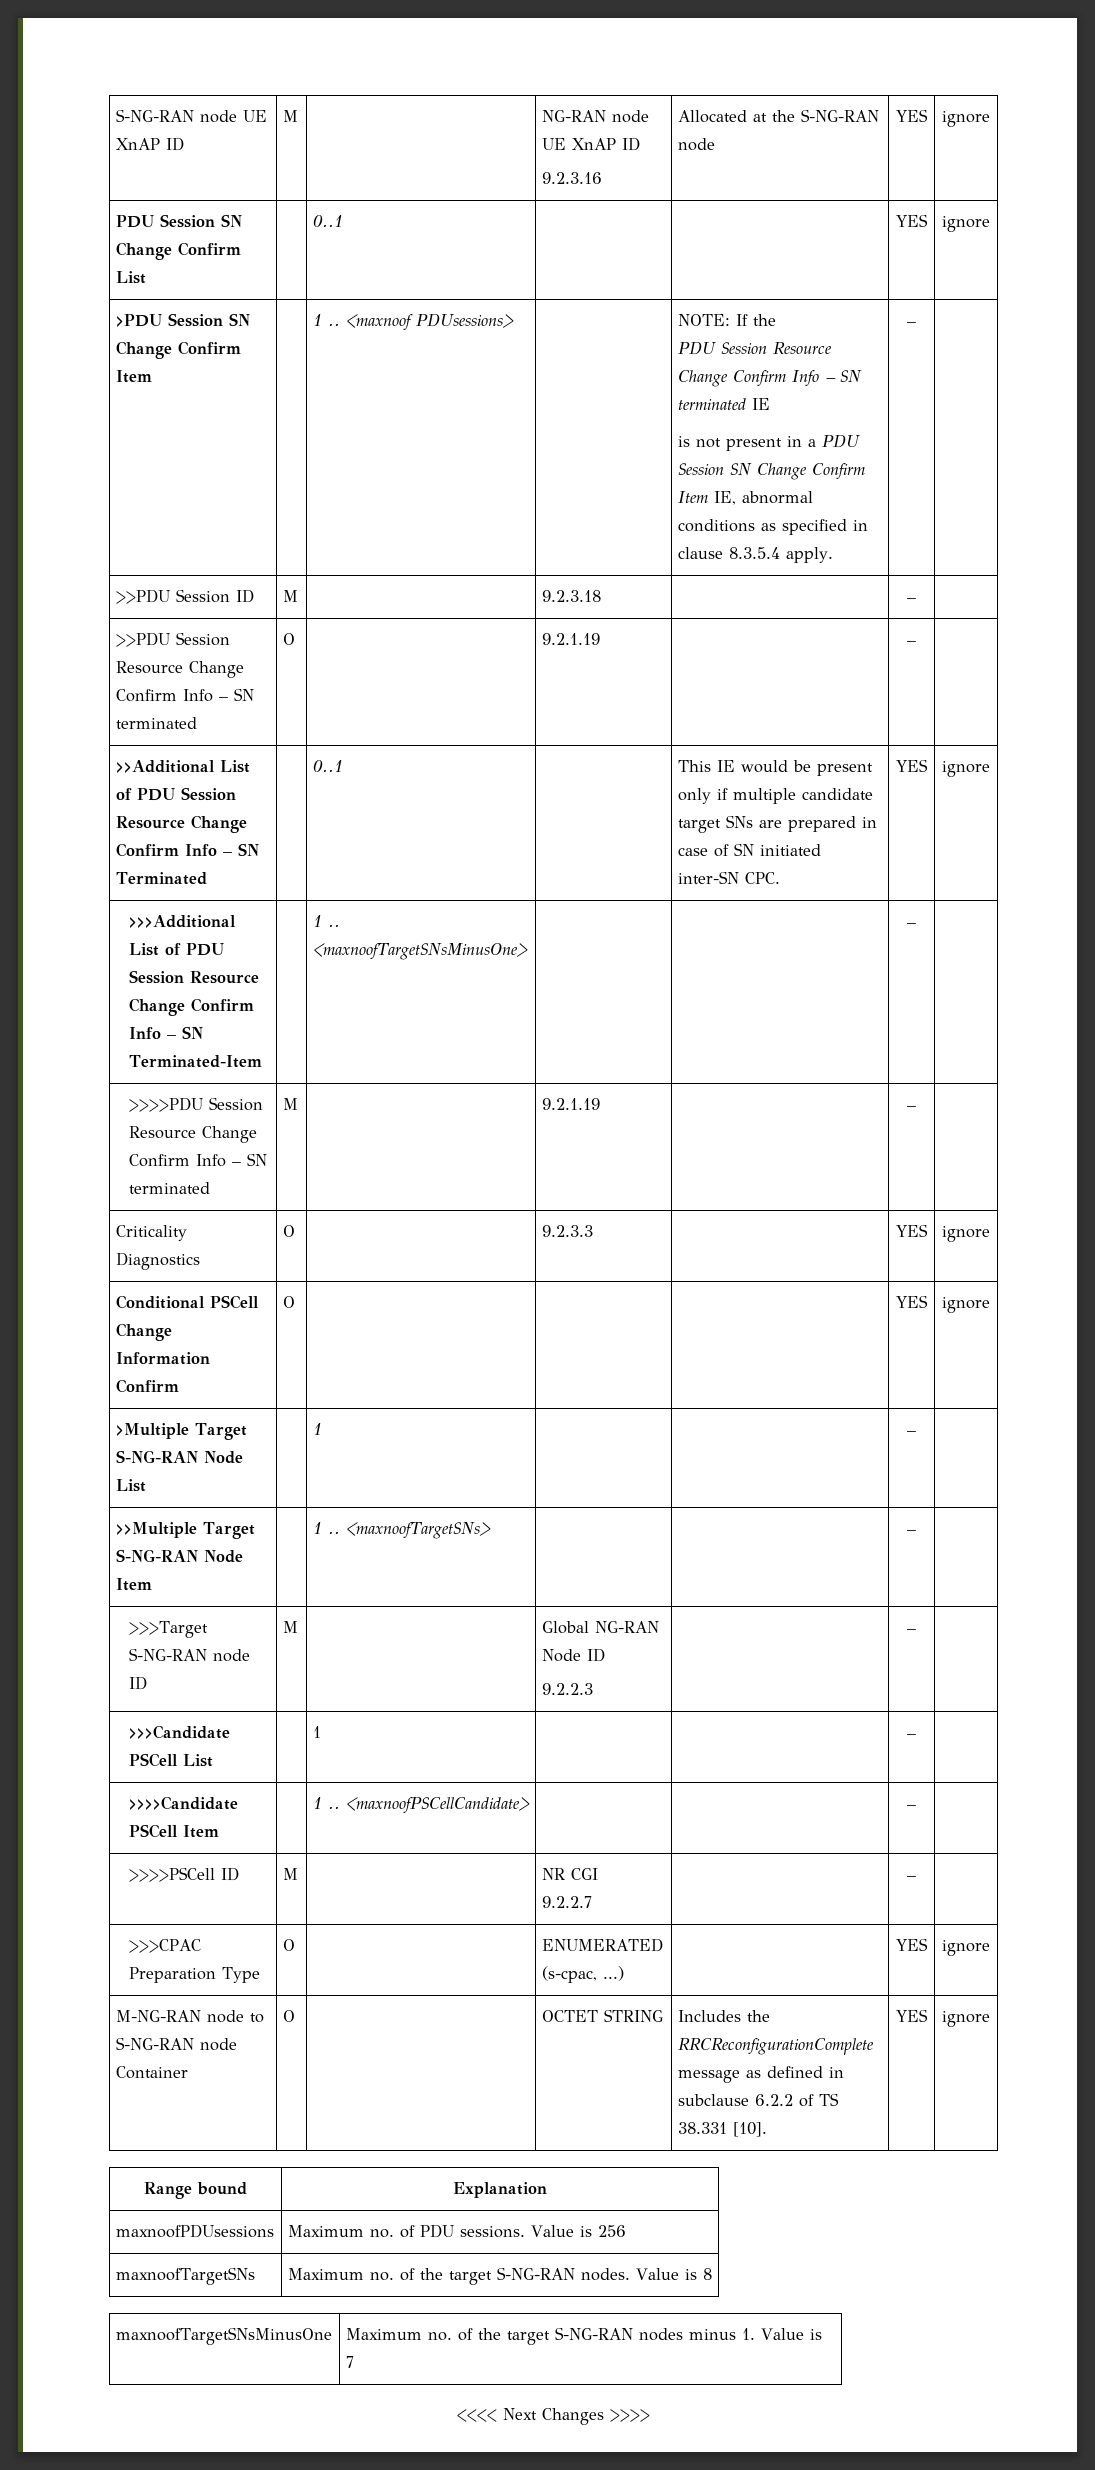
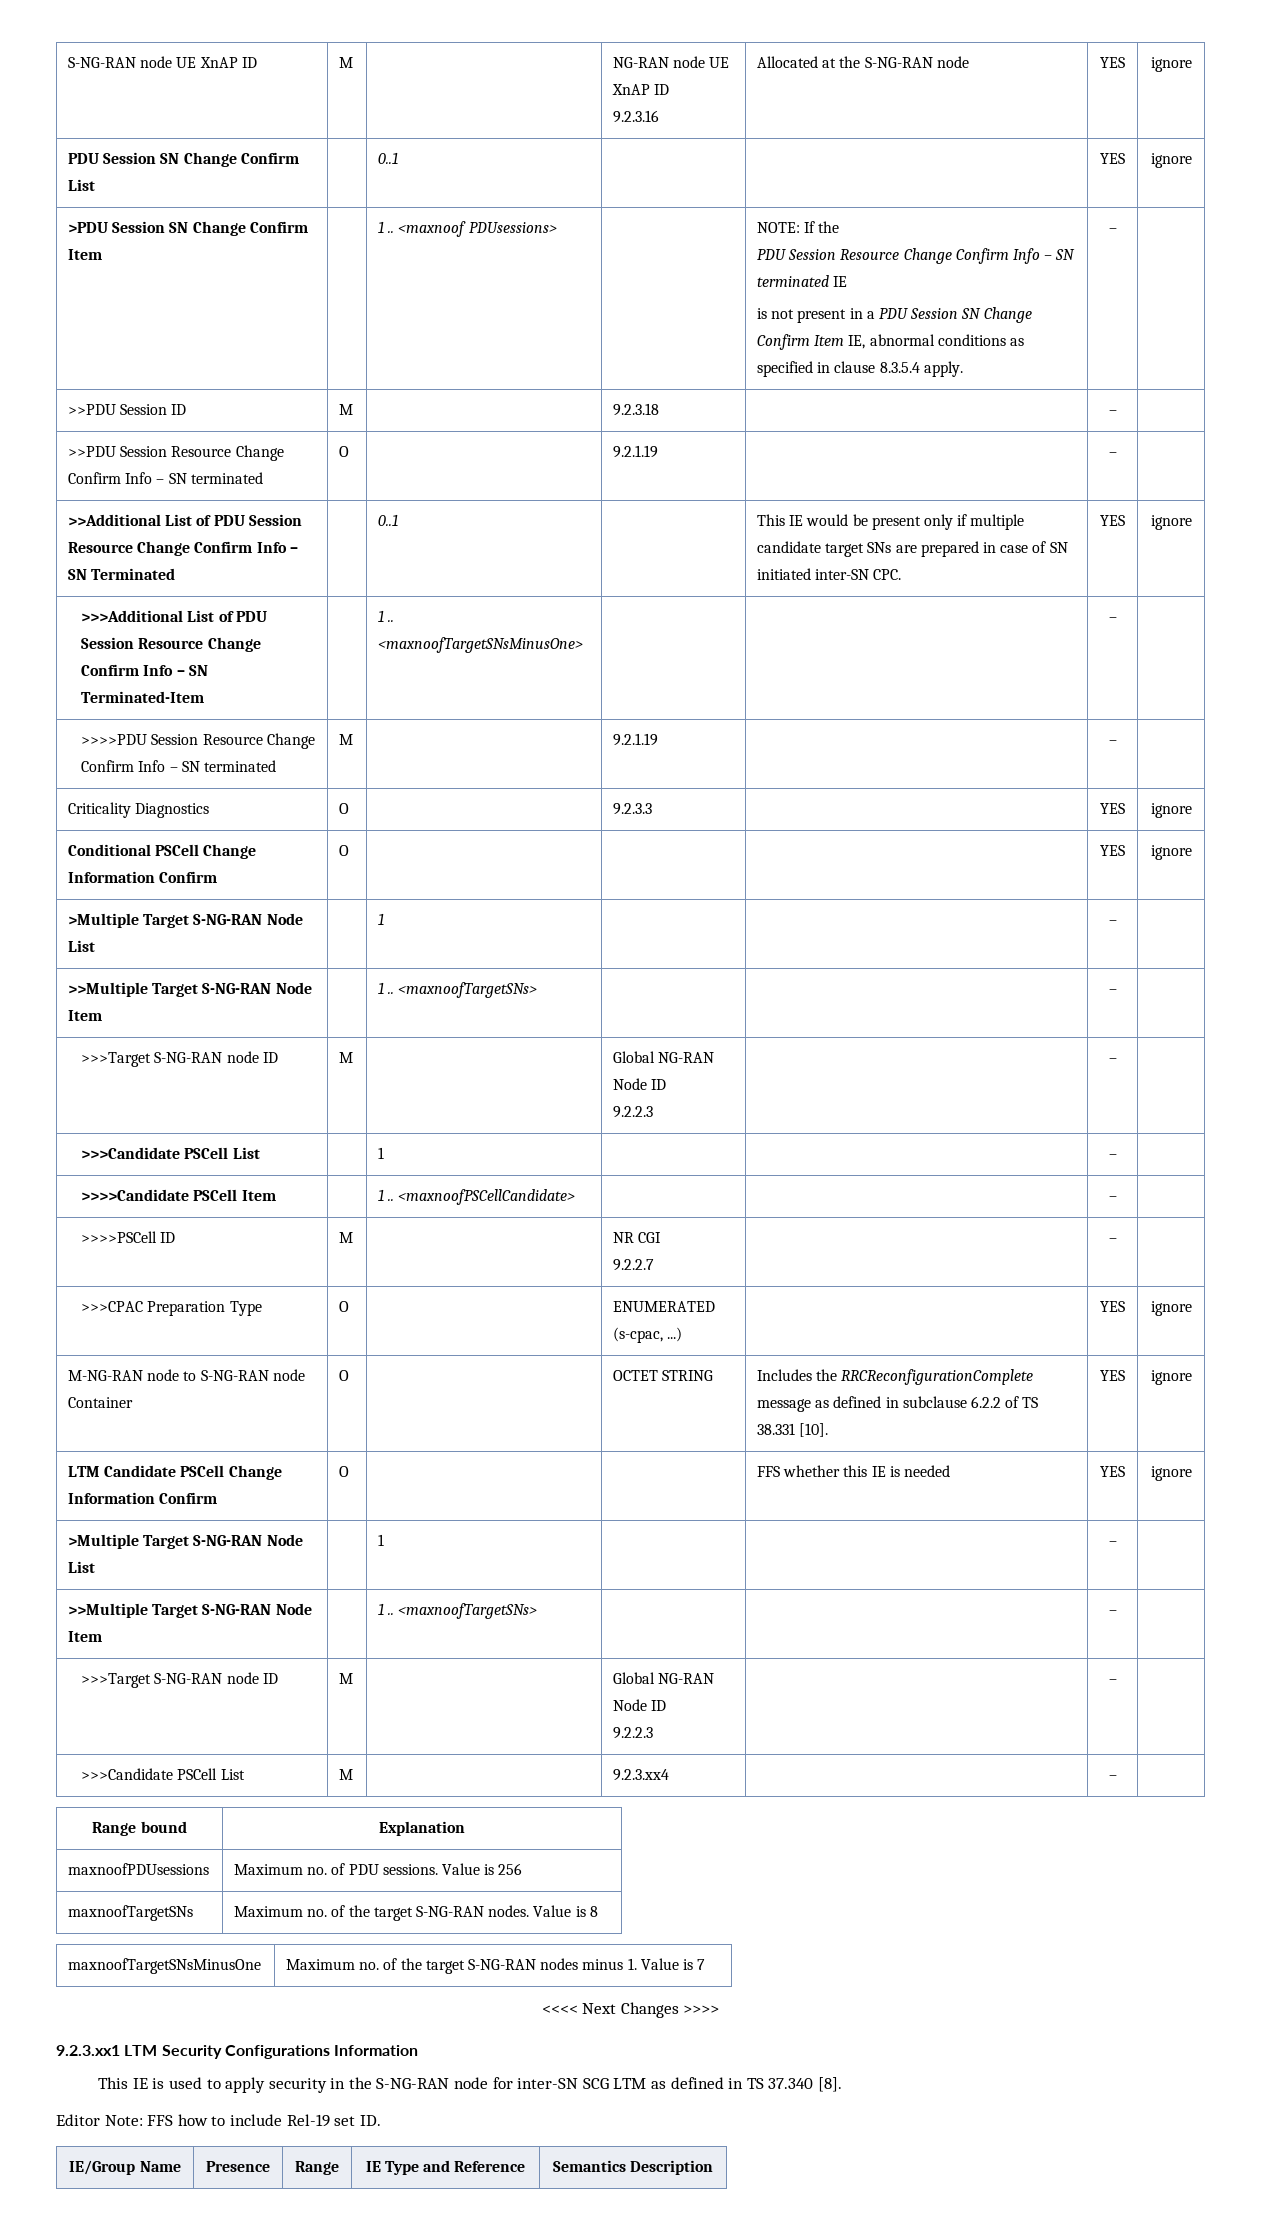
(990, 2019) none -> [68,1465,282,1480] [68,1492,218,1504] [339,1466,350,1477] [757,1465,950,1477] [1100,1466,1125,1477] [1150,1466,1192,1481] [68,1534,303,1549] [68,1561,96,1573] [378,1534,385,1546] [1108,1541,1117,1546] [68,1603,312,1618] [68,1631,103,1642] [378,1603,538,1619] [1108,1610,1117,1615] [81,1672,278,1688] [339,1673,354,1684] [613,1672,715,1684] [613,1699,667,1711] [613,1727,654,1739] [1108,1679,1117,1684] [81,1768,245,1780] [339,1769,354,1780] [613,1769,670,1781] [1108,1775,1117,1780] // LTM Candidate PSCell Change Information Confirm | O | | | FFS whether this IE is needed | YES | ignore // >Multiple Target S-NG-RAN Node List | | 1 | | | – | // >>Multiple Target S-NG-RAN Node Item | | 1 .. <maxnoofTargetSNs> | | | – | // >>>Target S-NG-RAN node ID | M | | Global NG-RAN Node ID // 9.2.2.3 | | – | // >>>Candidate PSCell List | M | | 9.2.3.xx4 | | – |
(650, 2415) none -> [56,2045,419,2059] [98,2077,842,2093] [56,2114,381,2127] [69,2160,181,2175] [206,2161,270,2172] [295,2161,339,2175] [365,2160,526,2175] [552,2160,714,2175] // 9.2.3.xx1 LTM Security Configurations Information // This IE is used to apply security in the S-NG-RAN node for inter-SN SCG LTM as defined in TS 37.340 [8]. // Editor Note: FFS how to include Rel-19 set ID. // IE/Group Name | Presence | Range | IE Type and Reference | Semantics Description

